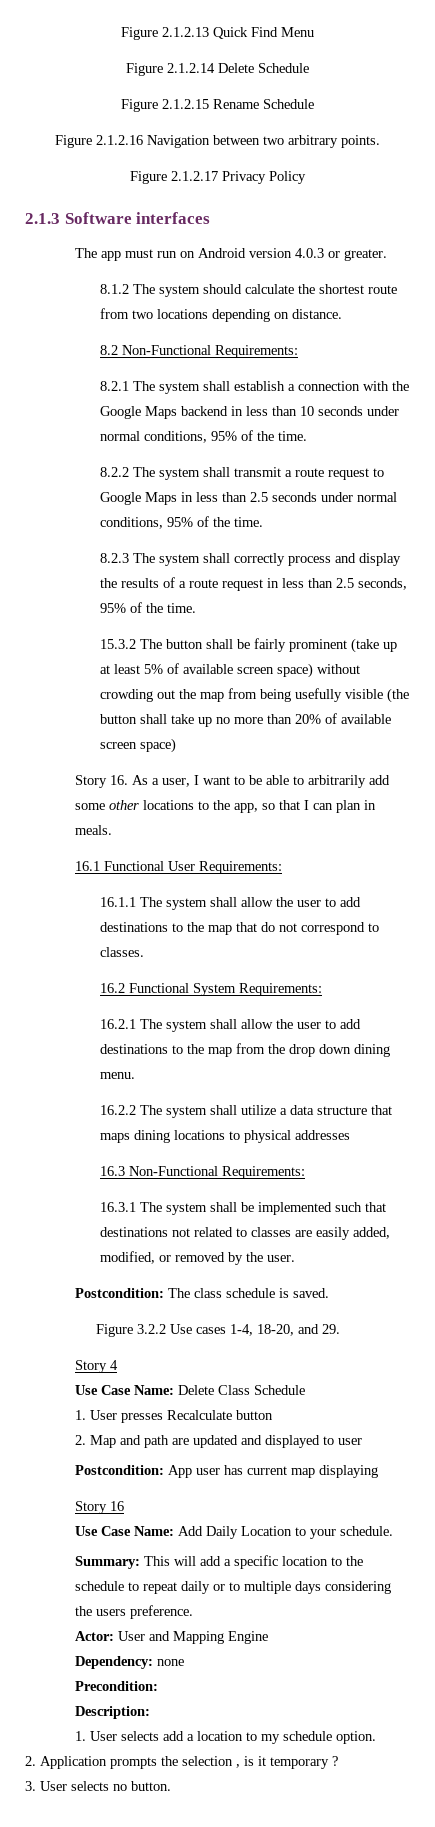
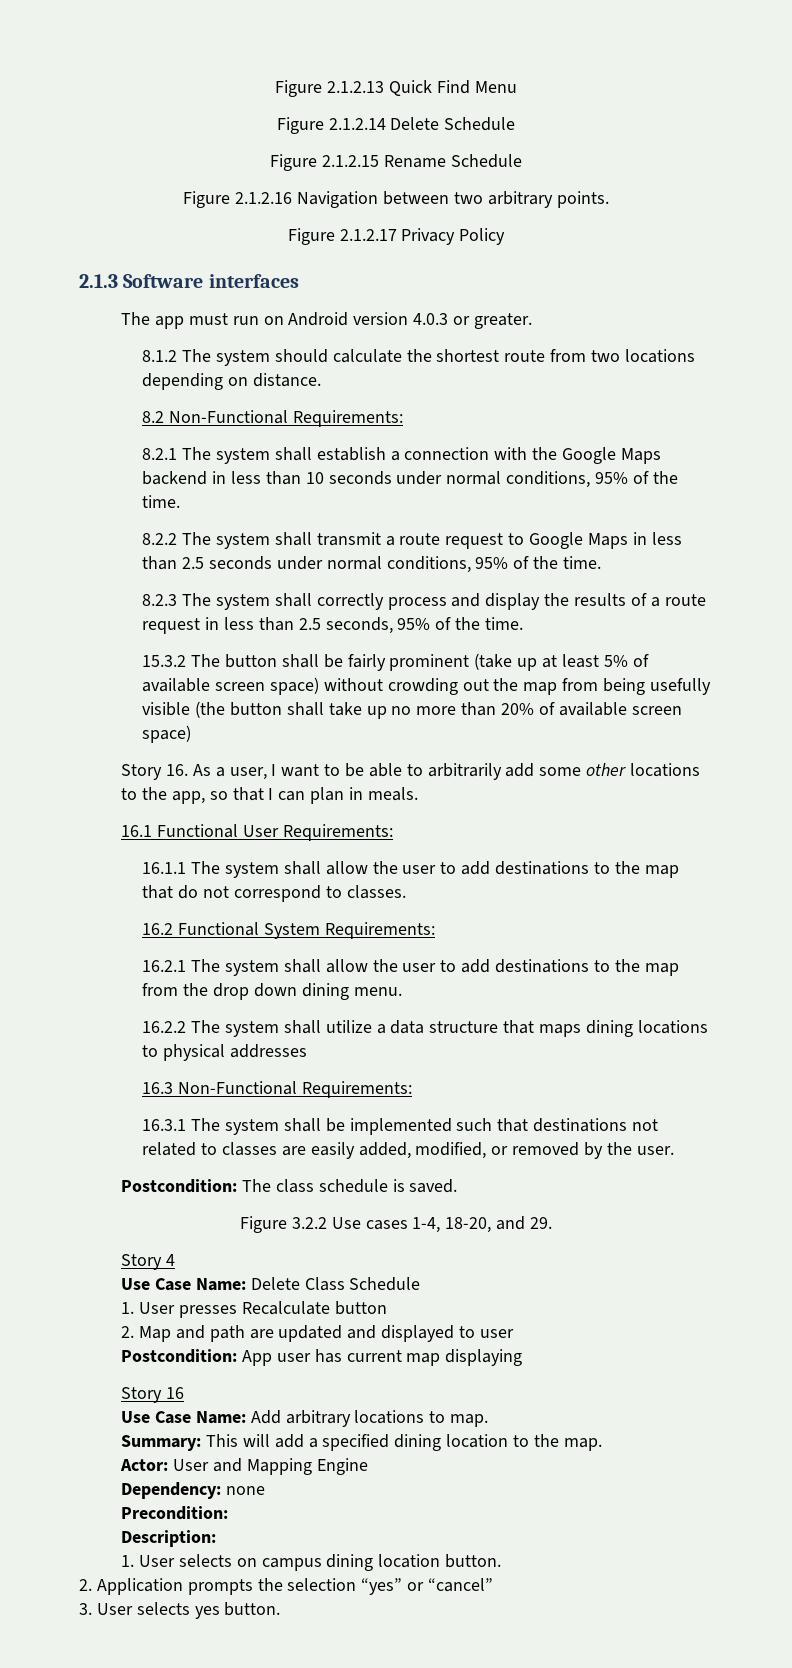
[205,1526,393,1539] Daily Location to your schedule. -> [285,1410,489,1427] arbitrary locations to map.
[233,1555,278,1569] specific -> [322,1434,442,1451] specified dining
[74,1581,391,1594] [74,1605,193,1619] schedule to repeat daily or to multiple days considering the users preference. -> [563,1438,602,1451] map.
[162,1731,376,1744] add a location to my schedule option. -> [236,1554,502,1571] on campus dining location button.
[236,1756,338,1769] , is it temporary ? -> [361,1578,494,1595] “yes” or “cancel”
[113,1784,127,1791] no -> [194,1606,220,1619] yes

